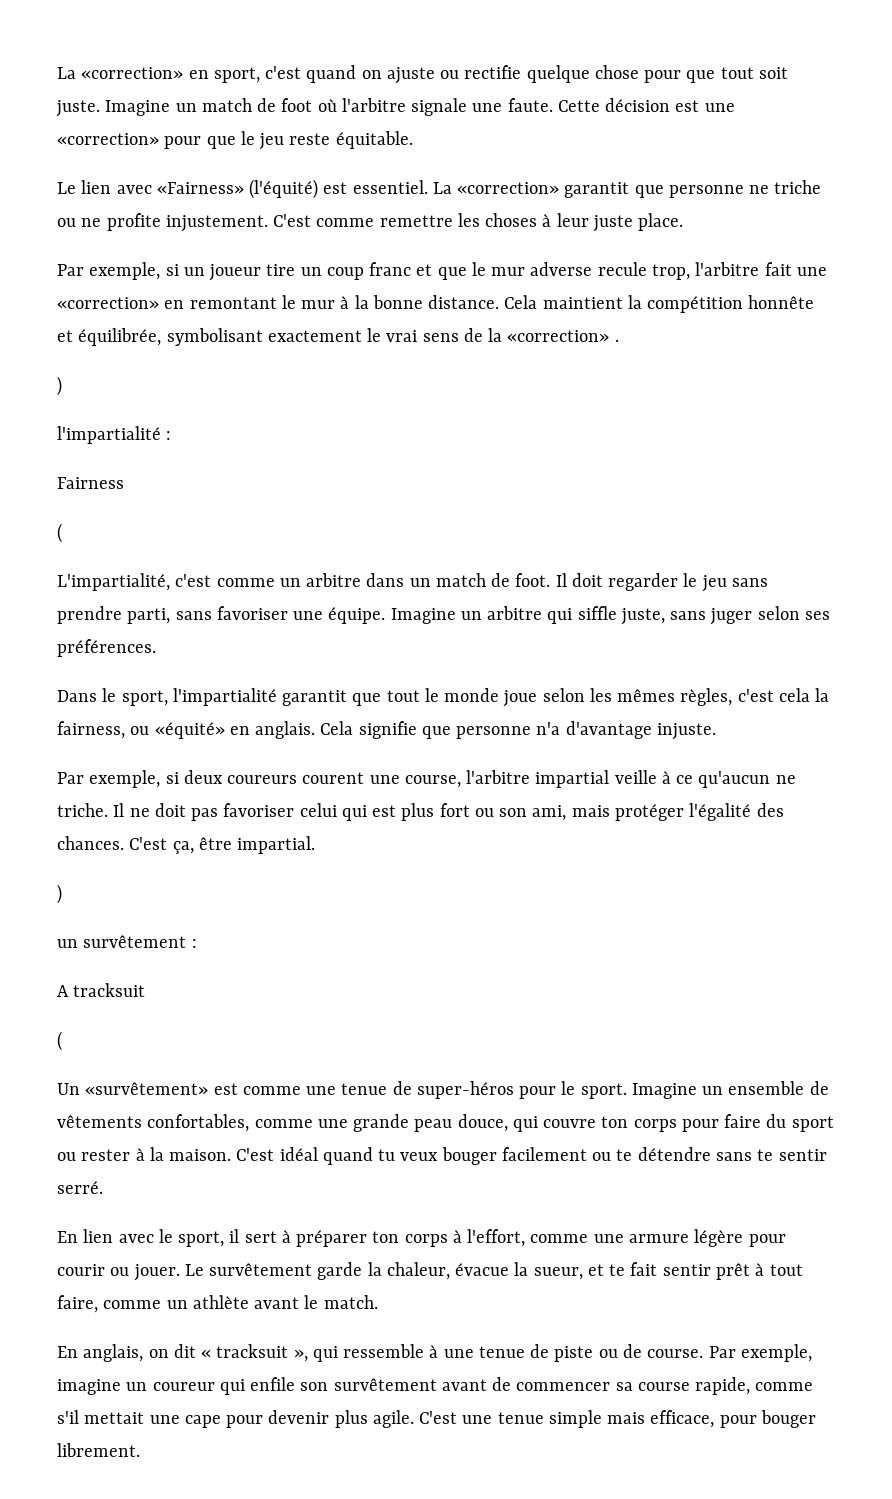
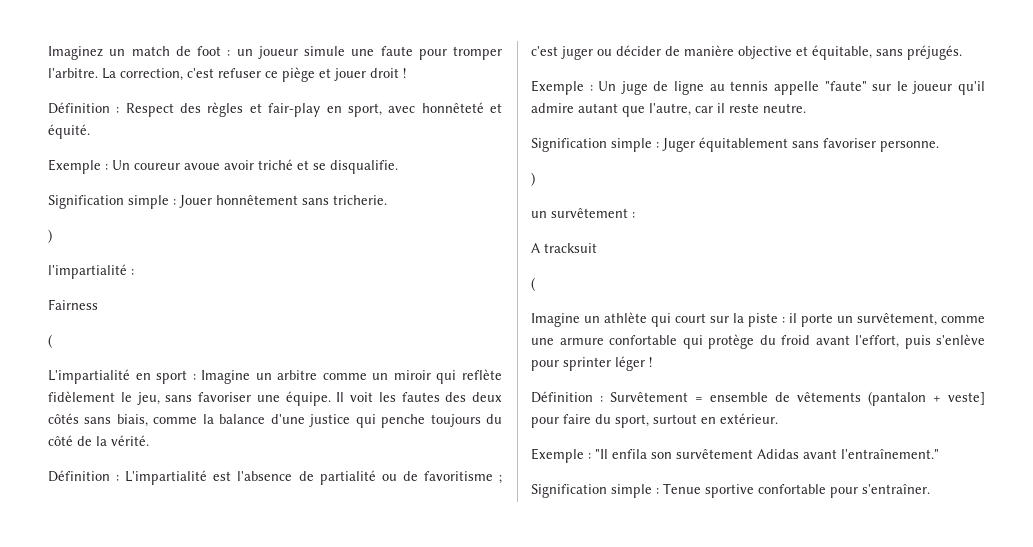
[57,65,788,84] [56,98,735,117] [57,131,413,150] [57,179,822,199] [57,213,684,232] [57,262,827,281] [57,295,815,313] [57,328,619,346] La «correction» en sport, c'est quand on ajuste ou rectifie quelque chose pour que tout soit juste. Imagine un match de foot où l'arbitre signale une faute. Cette décision est une «correction» pour que le jeu reste équitable. // Le lien avec «Fairness» (l'équité) est essentiel. La «correction» garantit que personne ne triche ou ne profite injustement. C'est comme remettre les choses à leur juste place. // Par exemple, si un joueur tire un coup franc et que le mur adverse recule trop, l'arbitre fait une «correction» en remontant le mur à la bonne distance. Cela maintient la compétition honnête et équilibrée, symbolisant exactement le vrai sens de la «correction» . -> [48,46,502,60] [48,67,406,82] [48,102,503,117] [48,124,90,139] [48,159,398,174] [48,195,387,209] Imaginez un match de foot : un joueur simule une faute pour tromper l'arbitre. La correction, c'est refuser ce piège et jouer droit ! // Définition : Respect des règles et fair-play en sport, avec honnêteté et équité. // Exemple : Un coureur avoue avoir triché et se disqualifie. // Signification simple : Jouer honnêtement sans tricherie.
[57,573,768,592] [57,606,830,625] [57,639,156,657] [57,688,830,707] [57,721,716,740] [57,770,796,788] [57,803,784,821] [57,836,316,854] L'impartialité, c'est comme un arbitre dans un match de foot. Il doit regarder le jeu sans prendre parti, sans favoriser une équipe. Imagine un arbitre qui siffle juste, sans juger selon ses préférences. // Dans le sport, l'impartialité garantit que tout le monde joue selon les mêmes règles, c'est cela la fairness, ou «équité» en anglais. Cela signifie que personne n'a d'avantage injuste. // Par exemple, si deux coureurs courent une course, l'arbitre impartial veille à ce qu'aucun ne triche. Il ne doit pas favoriser celui qui est plus fort ou son ami, mais protéger l'égalité des chances. C'est ça, être impartial. -> [48,369,503,384] [48,391,502,406] [48,413,502,428] [48,435,149,446] [48,470,503,485] [531,45,962,60] [531,80,986,95] [531,103,806,117] [531,137,939,152] L'impartialité en sport : Imagine un arbitre comme un miroir qui reflète fidèlement le jeu, sans favoriser une équipe. Il voit les fautes des deux côtés sans biais, comme la balance d'une justice qui penche toujours du côté de la vérité. // Définition : L'impartialité est l'absence de partialité ou de favoritisme ; c'est juger ou décider de manière objective et équitable, sans préjugés. // Exemple : Un juge de ligne au tennis appelle "faute" sur le joueur qu'il admire autant que l'autre, car il reste neutre. // Signification simple : Juger équitablement sans favoriser personne.
[57,1081,829,1099] [57,1114,834,1132] [57,1147,827,1165] [57,1181,103,1194] [57,1229,786,1247] [57,1262,803,1281] [57,1295,378,1313] [57,1344,812,1362] [57,1377,814,1395] [57,1410,816,1428] [57,1443,140,1457] Un «survêtement» est comme une tenue de super-héros pour le sport. Imagine un ensemble de vêtements confortables, comme une grande peau douce, qui couvre ton corps pour faire du sport ou rester à la maison. C'est idéal quand tu veux bouger facilement ou te détendre sans te sentir serré. // En lien avec le sport, il sert à préparer ton corps à l'effort, comme une armure légère pour courir ou jouer. Le survêtement garde la chaleur, évacue la sueur, et te fait sentir prêt à tout faire, comme un athlète avant le match. // En anglais, on dit « tracksuit », qui ressemble à une tenue de piste ou de course. Par exemple, imagine un coureur qui enfile son survêtement avant de commencer sa course rapide, comme s'il mettait une cape pour devenir plus agile. C'est une tenue simple mais efficace, pour bouger librement. -> [531,312,985,327] [531,334,985,349] [531,356,652,371] [531,391,985,406] [531,413,778,428] [531,448,939,463] [531,483,930,498] Imagine un athlète qui court sur la piste : il porte un survêtement, comme une armure confortable qui protège du froid avant l'effort, puis s'enlève pour sprinter léger ! // Définition : Survêtement = ensemble de vêtements (pantalon + veste] pour faire du sport, surtout en extérieur. // Exemple : "Il enfila son survêtement Adidas avant l'entraînement." // Signification simple : Tenue sportive confortable pour s'entraîner.

